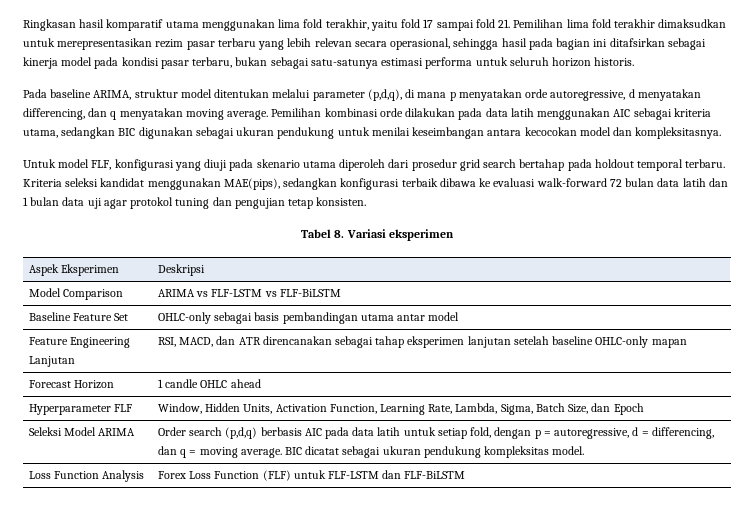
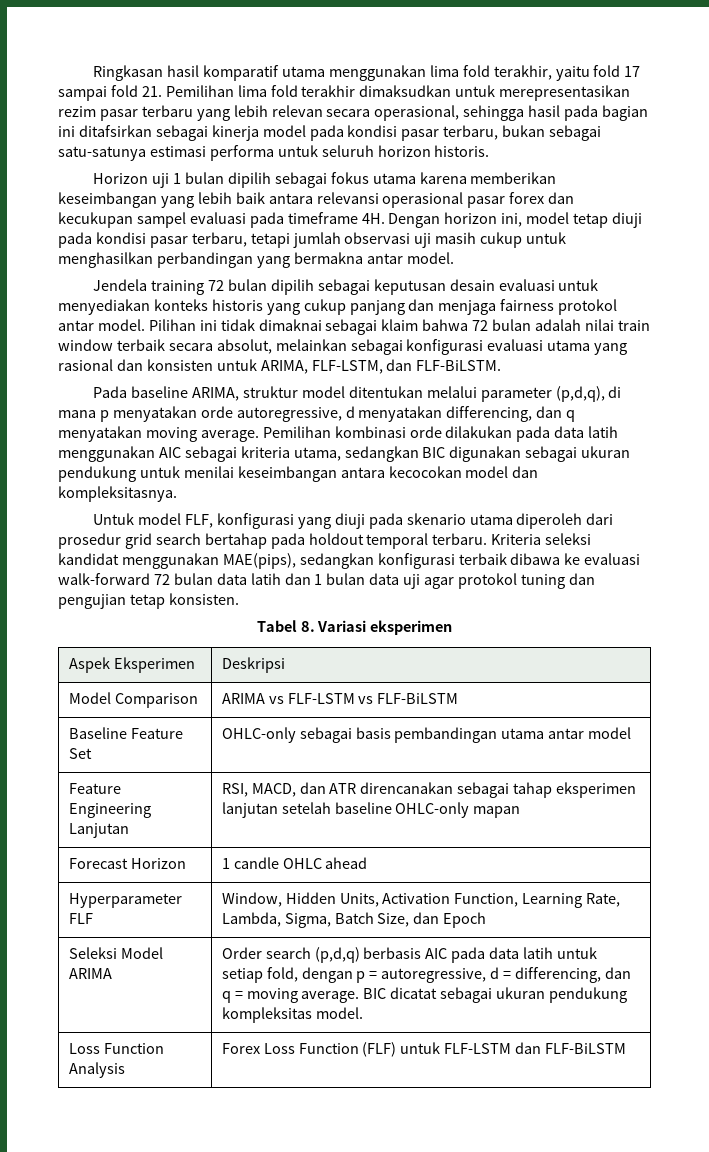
(635, 61) none -> [93,172,557,188] [58,192,575,208] [58,212,643,228] [58,232,567,248] [58,252,454,268] [93,279,599,295] [58,299,618,315] [58,319,650,335] [58,339,628,355] [58,359,502,374] // Horizon uji 1 bulan dipilih sebagai fokus utama karena memberikan keseimbangan yang lebih baik antara relevansi operasional pasar forex dan kecukupan sampel evaluasi pada timeframe 4H. Dengan horizon ini, model tetap diuji pada kondisi pasar terbaru, tetapi jumlah observasi uji masih cukup untuk menghasilkan perbandingan yang bermakna antar model. // Jendela training 72 bulan dipilih sebagai keputusan desain evaluasi untuk menyediakan konteks historis yang cukup panjang dan menjaga fairness protokol antar model. Pilihan ini tidak dimaknai sebagai klaim bahwa 72 bulan adalah nilai train window terbaik secara absolut, melainkan sebagai konfigurasi evaluasi utama yang rasional dan konsisten untuk ARIMA, FLF-LSTM, dan FLF-BiLSTM.

